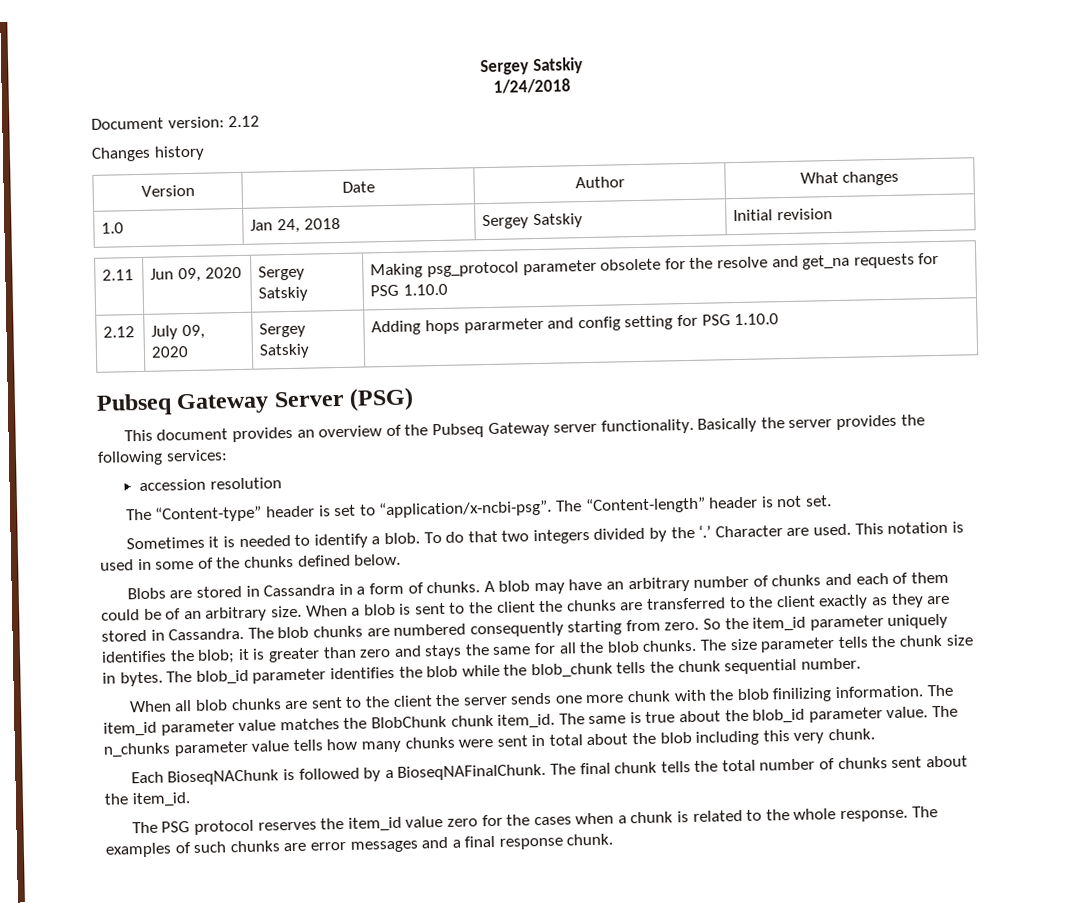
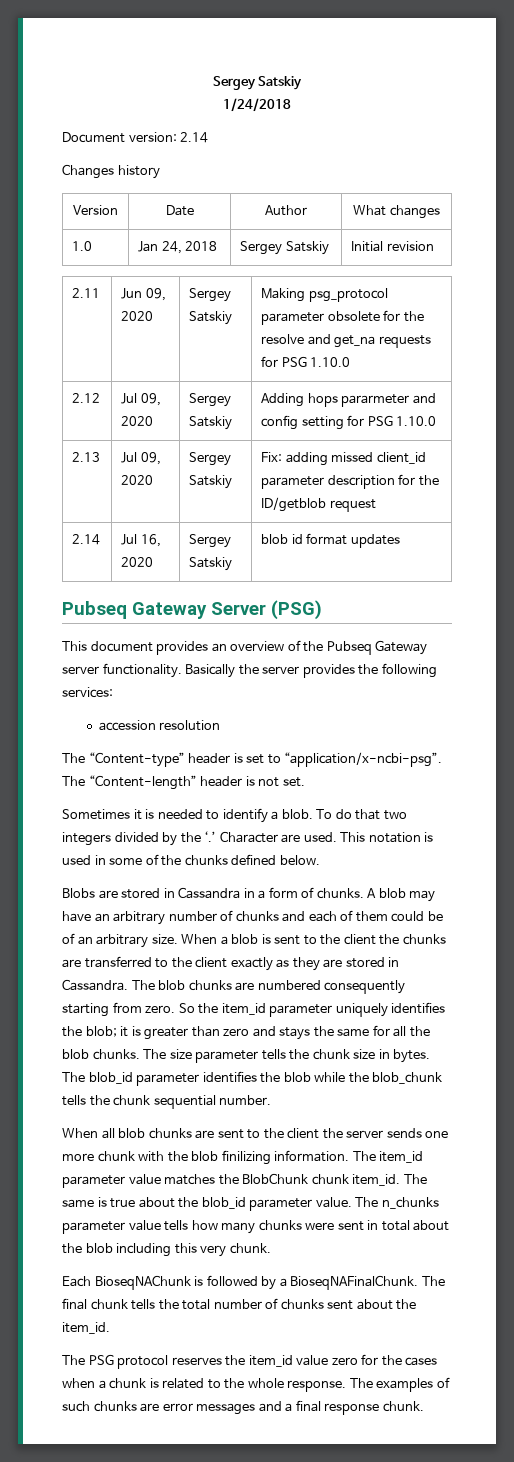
[228,115,261,128] 2.12 -> [180,132,209,143] 2.14
[151,325,179,340] July -> [121,393,138,404] Jul
(780, 319) none -> [72,452,101,462] [121,452,161,465] [121,475,154,485] [189,452,232,466] [189,475,233,489] [261,452,426,466] [261,474,439,489] [261,497,376,512] [72,534,101,545] [121,534,161,547] [121,557,154,567] [189,534,232,548] [189,557,233,571] [261,533,400,548] // 2.13 | Jul 09, 2020 | Sergey Satskiy | Fix: adding missed client_id parameter description for the ID/getblob request // 2.14 | Jul 16, 2020 | Sergey Satskiy | blob id format updates

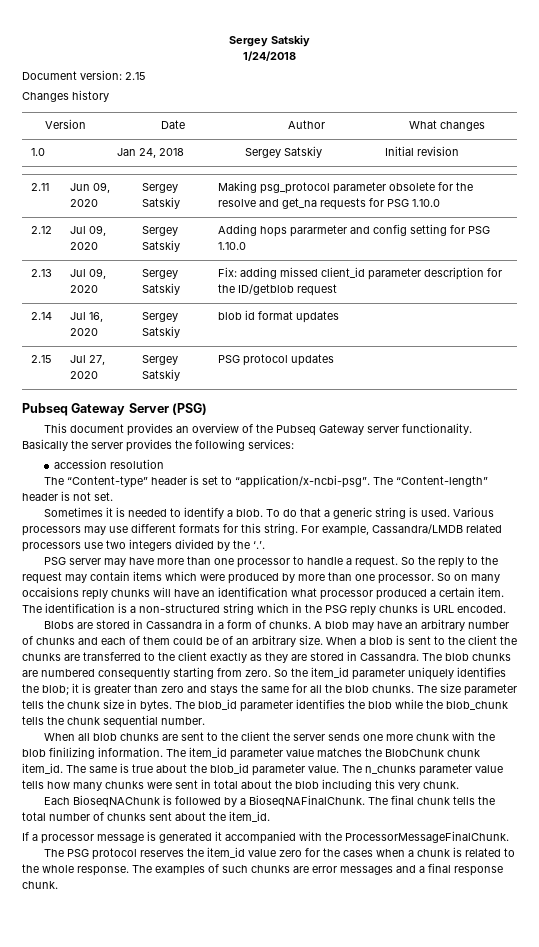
[180,132,209,143] 2.14 -> [125,72,146,80] 2.15
(400, 541) none -> [30,355,52,363] [69,355,105,365] [69,371,98,379] [141,355,178,365] [141,369,180,381] [217,354,334,366] // 2.15 | Jul 27, 2020 | Sergey Satskiy | PSG protocol updates
(381, 814) none -> [323,507,494,519] [22,523,502,536] [22,542,103,552] a generic string is used. Various processors may use different formats for this string. For example, Cassandra/LMDB related processors use
[204,831,434,843] [62,854,320,866] ‘.’ Character are used. This notation is used in some of the chunks defined below. -> [253,541,265,549] [43,556,498,568] [22,571,500,584] [22,587,504,600] [22,603,506,616] ‘.’. // PSG server may have more than one processor to handle a request. So the reply to the request may contain items which were produced by more than one processor. So on many occaisions reply chunks will have an identification what processor produced a certain item. The identification is a non-structured string which in the PSG reply chunks is URL encoded.
(110, 1328) none -> [22,831,509,844] // If a processor message is generated it accompanied with the ProcessorMessageFinalChunk.

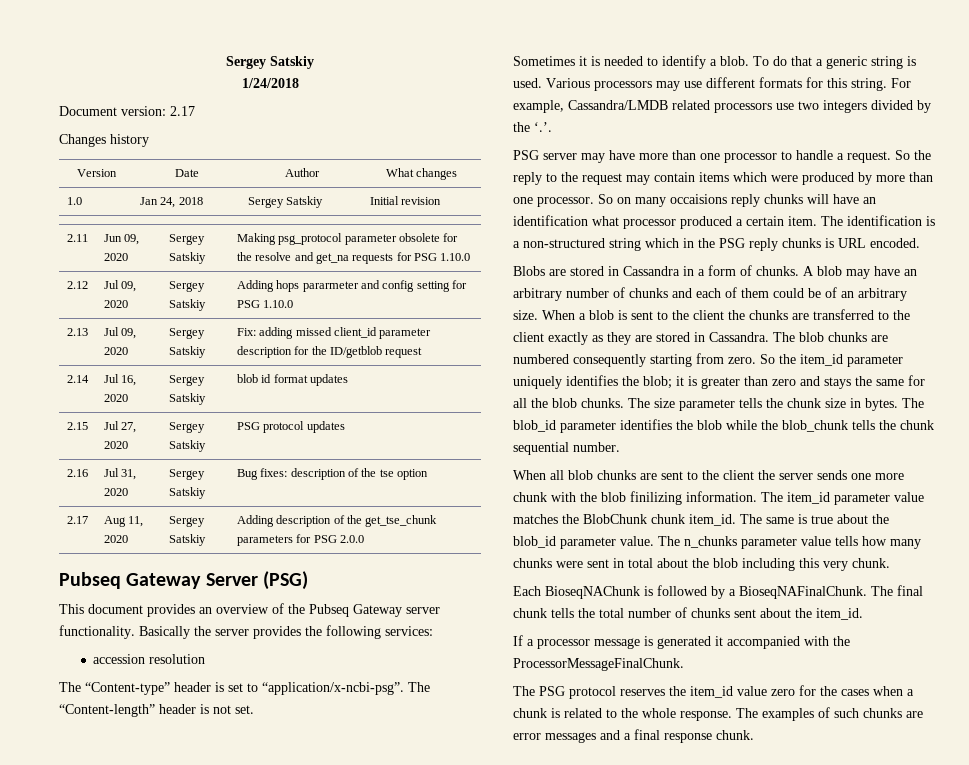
[125,72,146,80] 2.15 -> [170,106,195,116] 2.17
(334, 360) none -> [66,469,88,477] [103,468,137,480] [103,488,128,496] [168,469,205,480] [168,487,206,499] [236,468,429,480] [66,516,88,524] [103,516,144,527] [103,535,128,543] [168,516,205,527] [168,534,206,546] [236,515,438,527] [236,534,364,546] // 2.16 | Jul 31, 2020 | Sergey Satskiy | Bug fixes: description of the tse option // 2.17 | Aug 11, 2020 | Sergey Satskiy | Adding description of the get_tse_chunk parameters for PSG 2.0.0

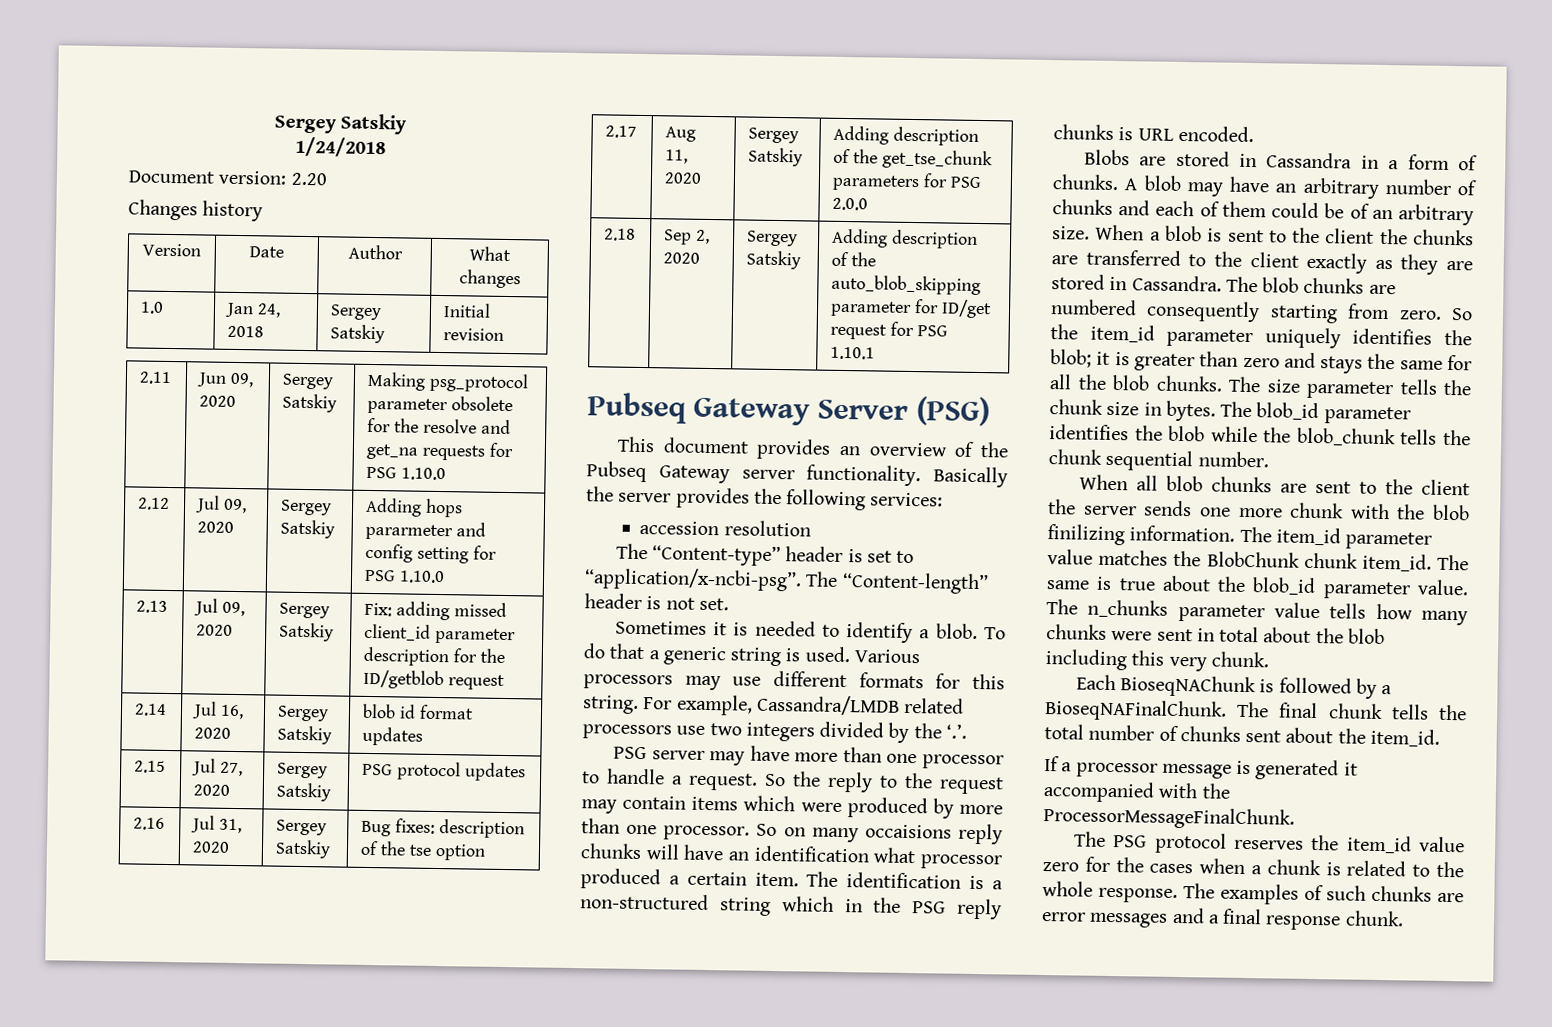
[170,106,195,116] 2.17 -> [290,172,327,186] 2.20
(364, 539) none -> [604,228,637,241] [663,229,711,245] [663,252,701,264] [746,230,799,247] [746,250,802,270] [831,228,979,249] [831,251,877,267] [831,274,982,296] [830,299,992,319] [830,321,948,340] [830,346,876,360] // 2.18 | Sep 2, 2020 | Sergey Satskiy | Adding description of the auto_blob_skipping parameter for ID/get request for PSG 1.10.1

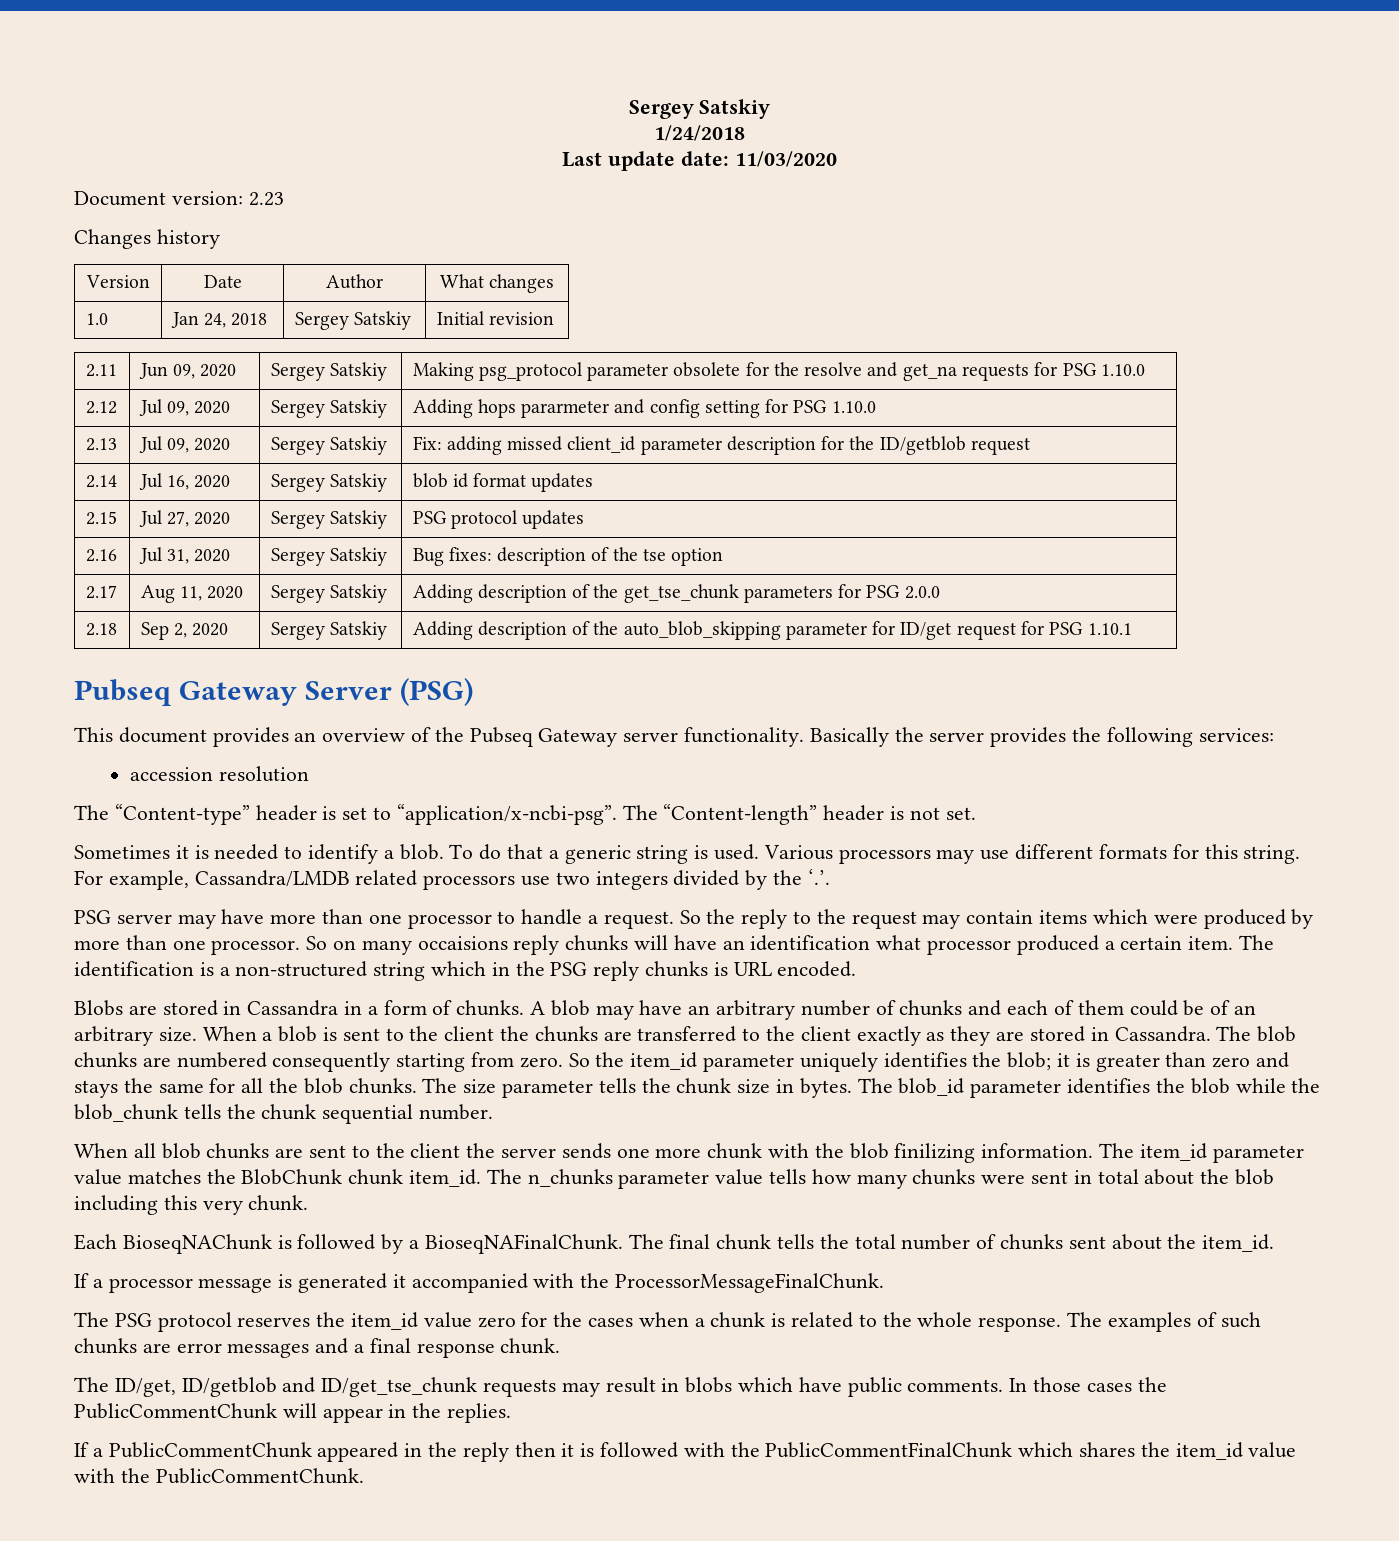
(386, 147) none -> [562,151,837,171] // Last update date: 11/03/2020
[290,172,327,186] 2.20 -> [248,192,284,206] 2.23
[1046,575,1469,600] [1046,599,1078,615] same is true about the blob_id parameter value. The -> (522, 1176) none
(1404, 918) none -> [74,1377,1167,1397] [74,1403,512,1423] [74,1442,1297,1462] [74,1468,364,1484] // The ID/get, ID/getblob and ID/get_tse_chunk requests may result in blobs which have public comments. In those cases the PublicCommentChunk will appear in the replies. // If a PublicCommentChunk appeared in the reply then it is followed with the PublicCommentFinalChunk which shares the item_id value with the PublicCommentChunk.

